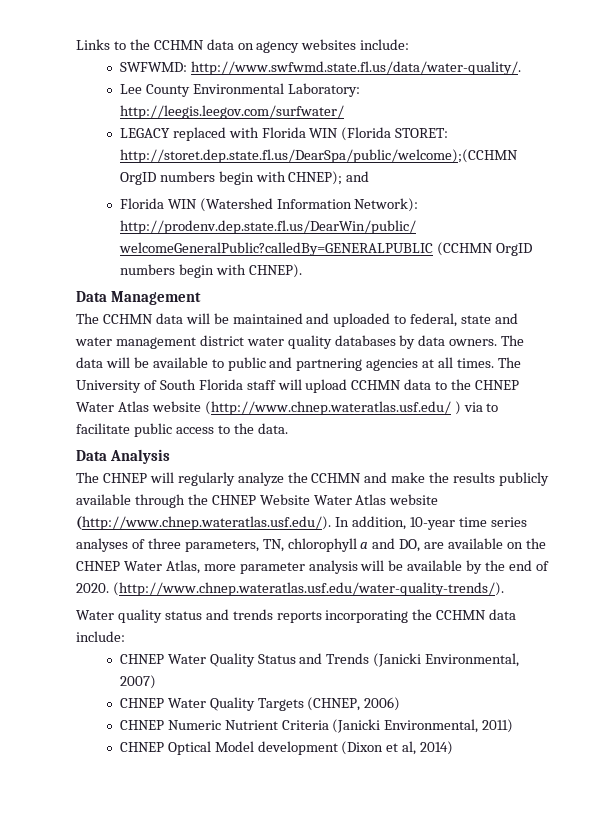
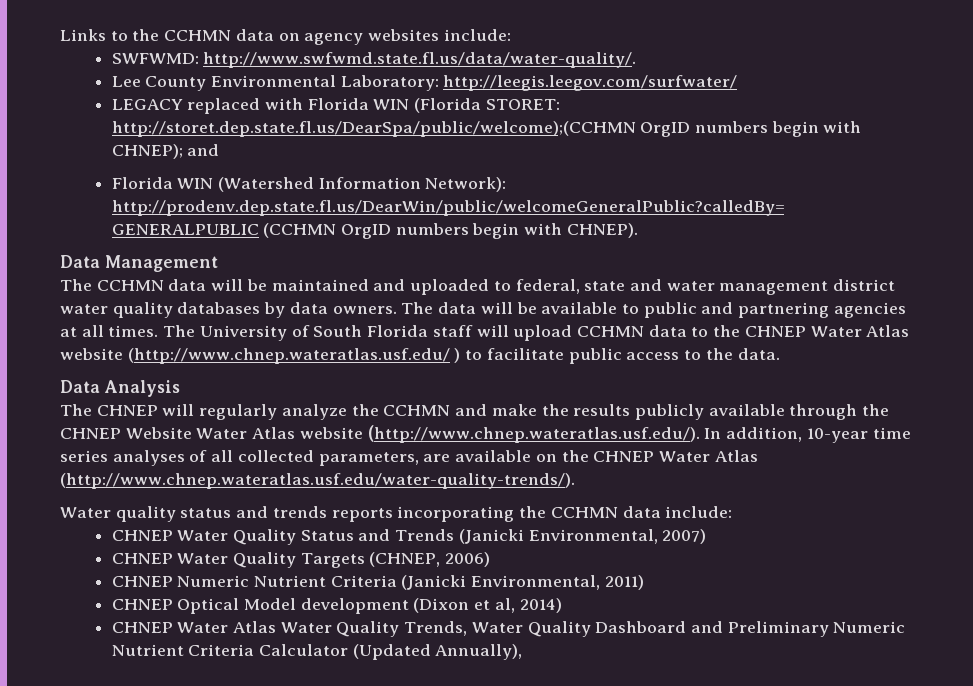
[463,402,483,412] via -> (461, 355) none
[147,538,421,552] three parameters, TN, chlorophyll a and DO, -> [211,450,419,466] all collected parameters,
[165,560,549,574] [76,583,109,593] Atlas, more parameter analysis will be available by the end of 2020. -> [714,450,758,462] Atlas
(454, 748) none -> [111,621,906,637] [111,644,523,660] // CHNEP Water Atlas Water Quality Trends, Water Quality Dashboard and Preliminary Numeric Nutrient Criteria Calculator (Updated Annually),

